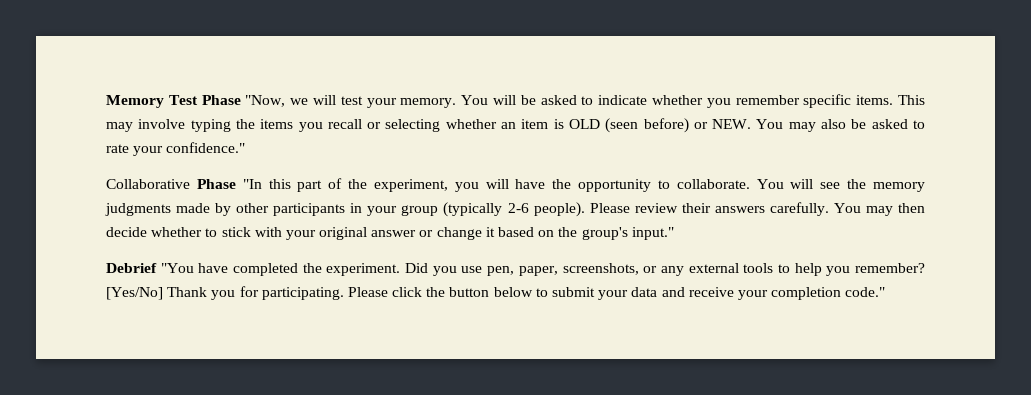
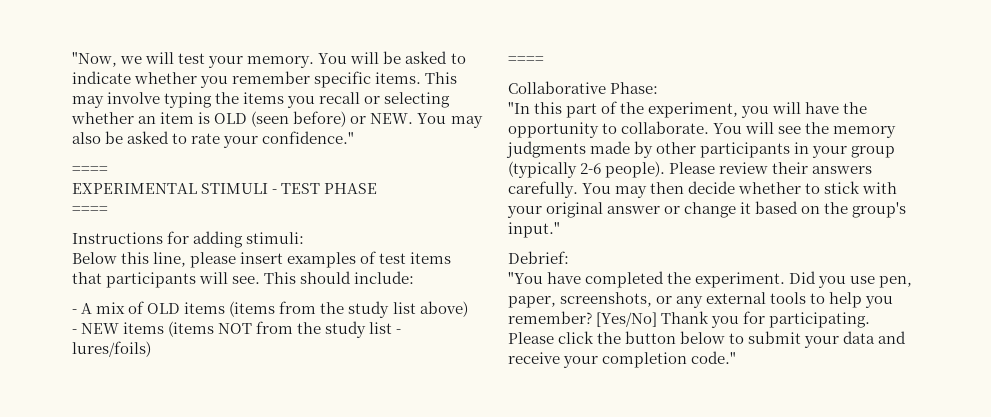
[106,95,241,108] Memory Test Phase -> (72, 59) none
(246, 147) none -> [72,166,108,174] [72,183,378,194] [72,206,108,214] [72,231,305,248] [72,251,452,268] [72,271,415,288] [72,301,468,318] [72,321,402,338] [72,341,151,357] [508,56,544,64] // ==== // EXPERIMENTAL STIMULI - TEST PHASE // ==== // Instructions for adding stimuli: // Below this line, please insert examples of test items that participants will see. This should include: // - A mix of OLD items (items from the study list above) // - NEW items (items NOT from the study list - lures/foils) // ====
[196,179,236,189] Phase -> [610,82,659,94] Phase: //
[106,263,157,273] Debrief -> [508,251,569,264] Debrief: //

